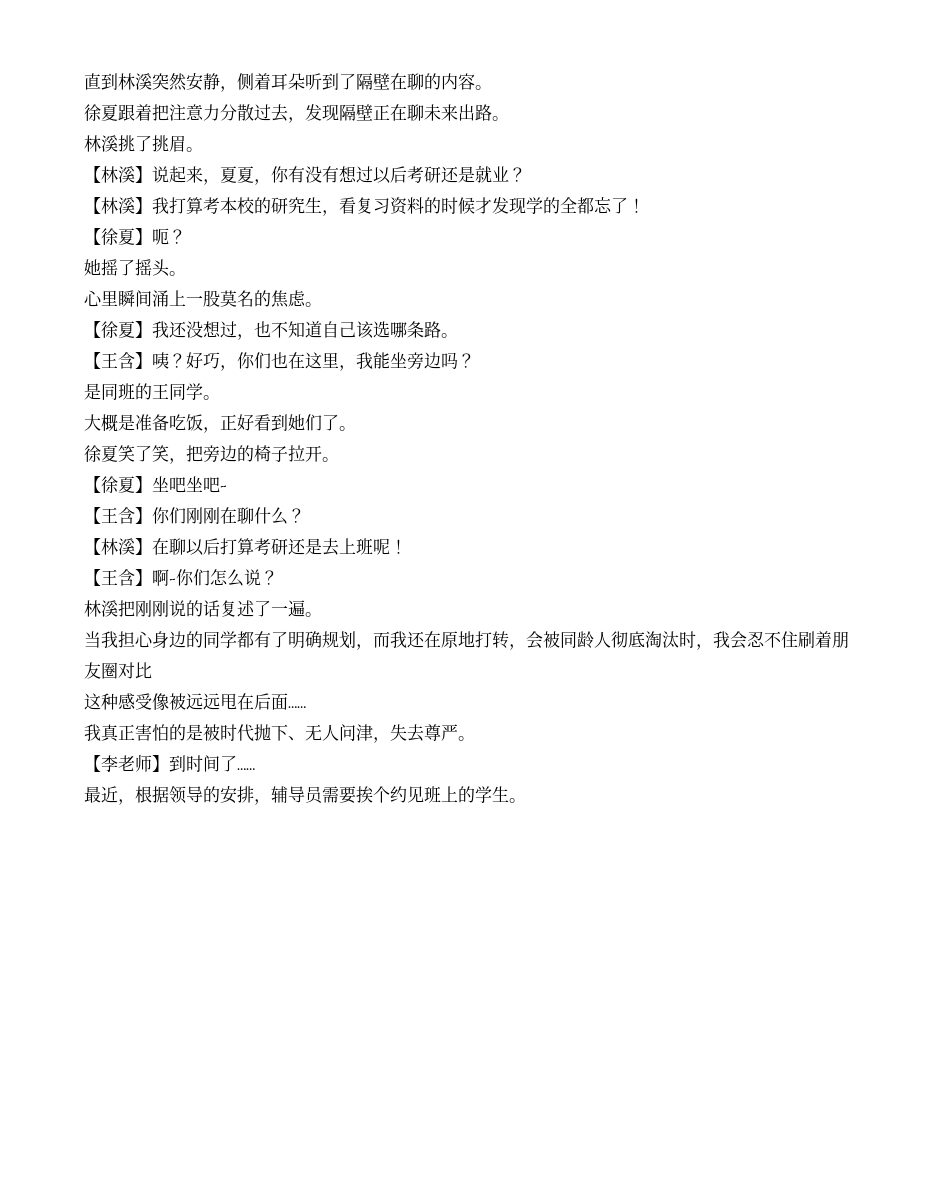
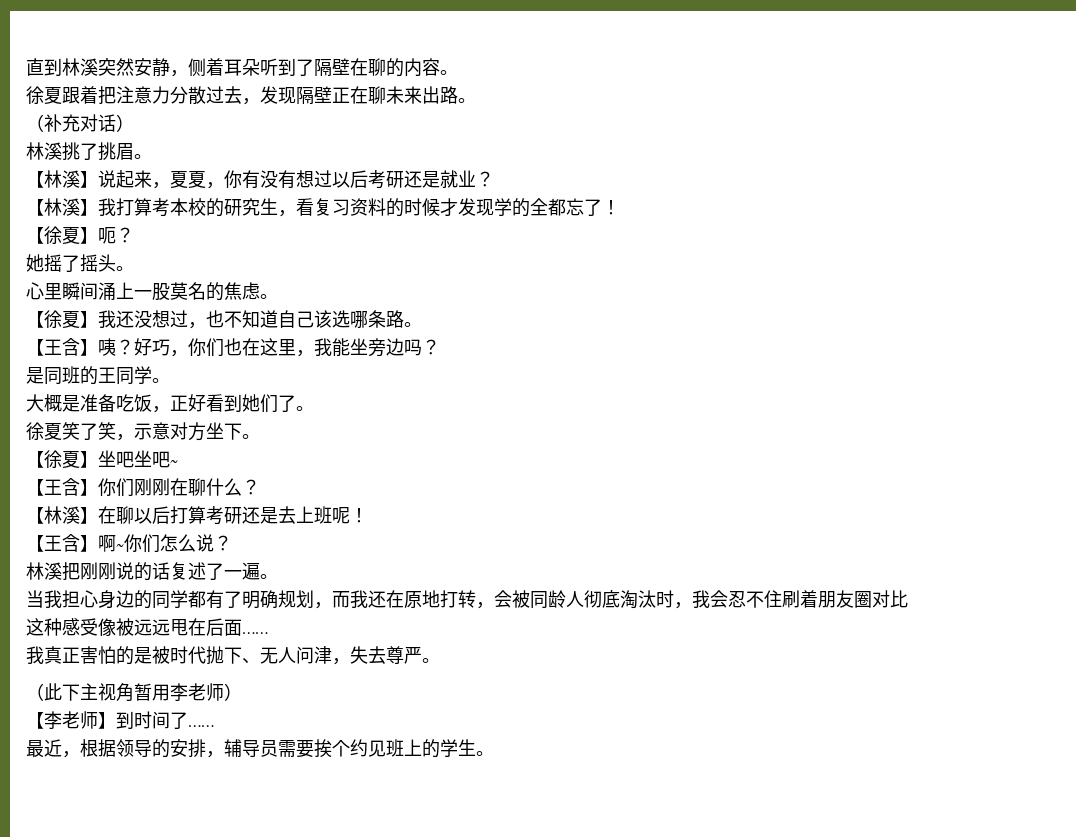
(509, 118) none -> [26,114,134,132] // （补充对话）
[186,445,322,463] 把旁边的椅子拉开 -> [134,422,242,441] 示意对方坐下
(475, 738) none -> [26,683,242,702] // （此下主视角暂用李老师）

